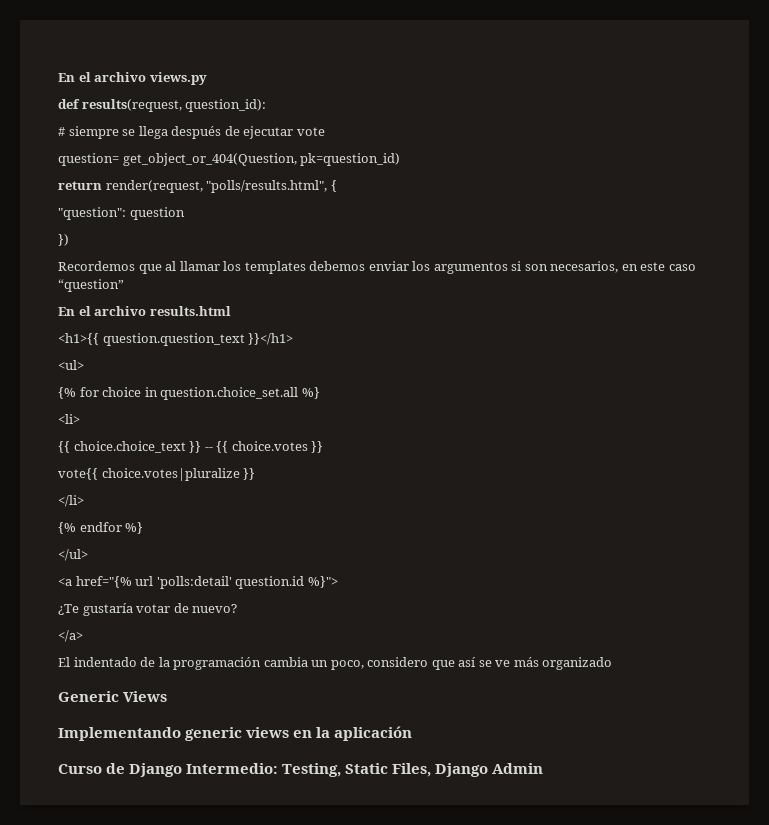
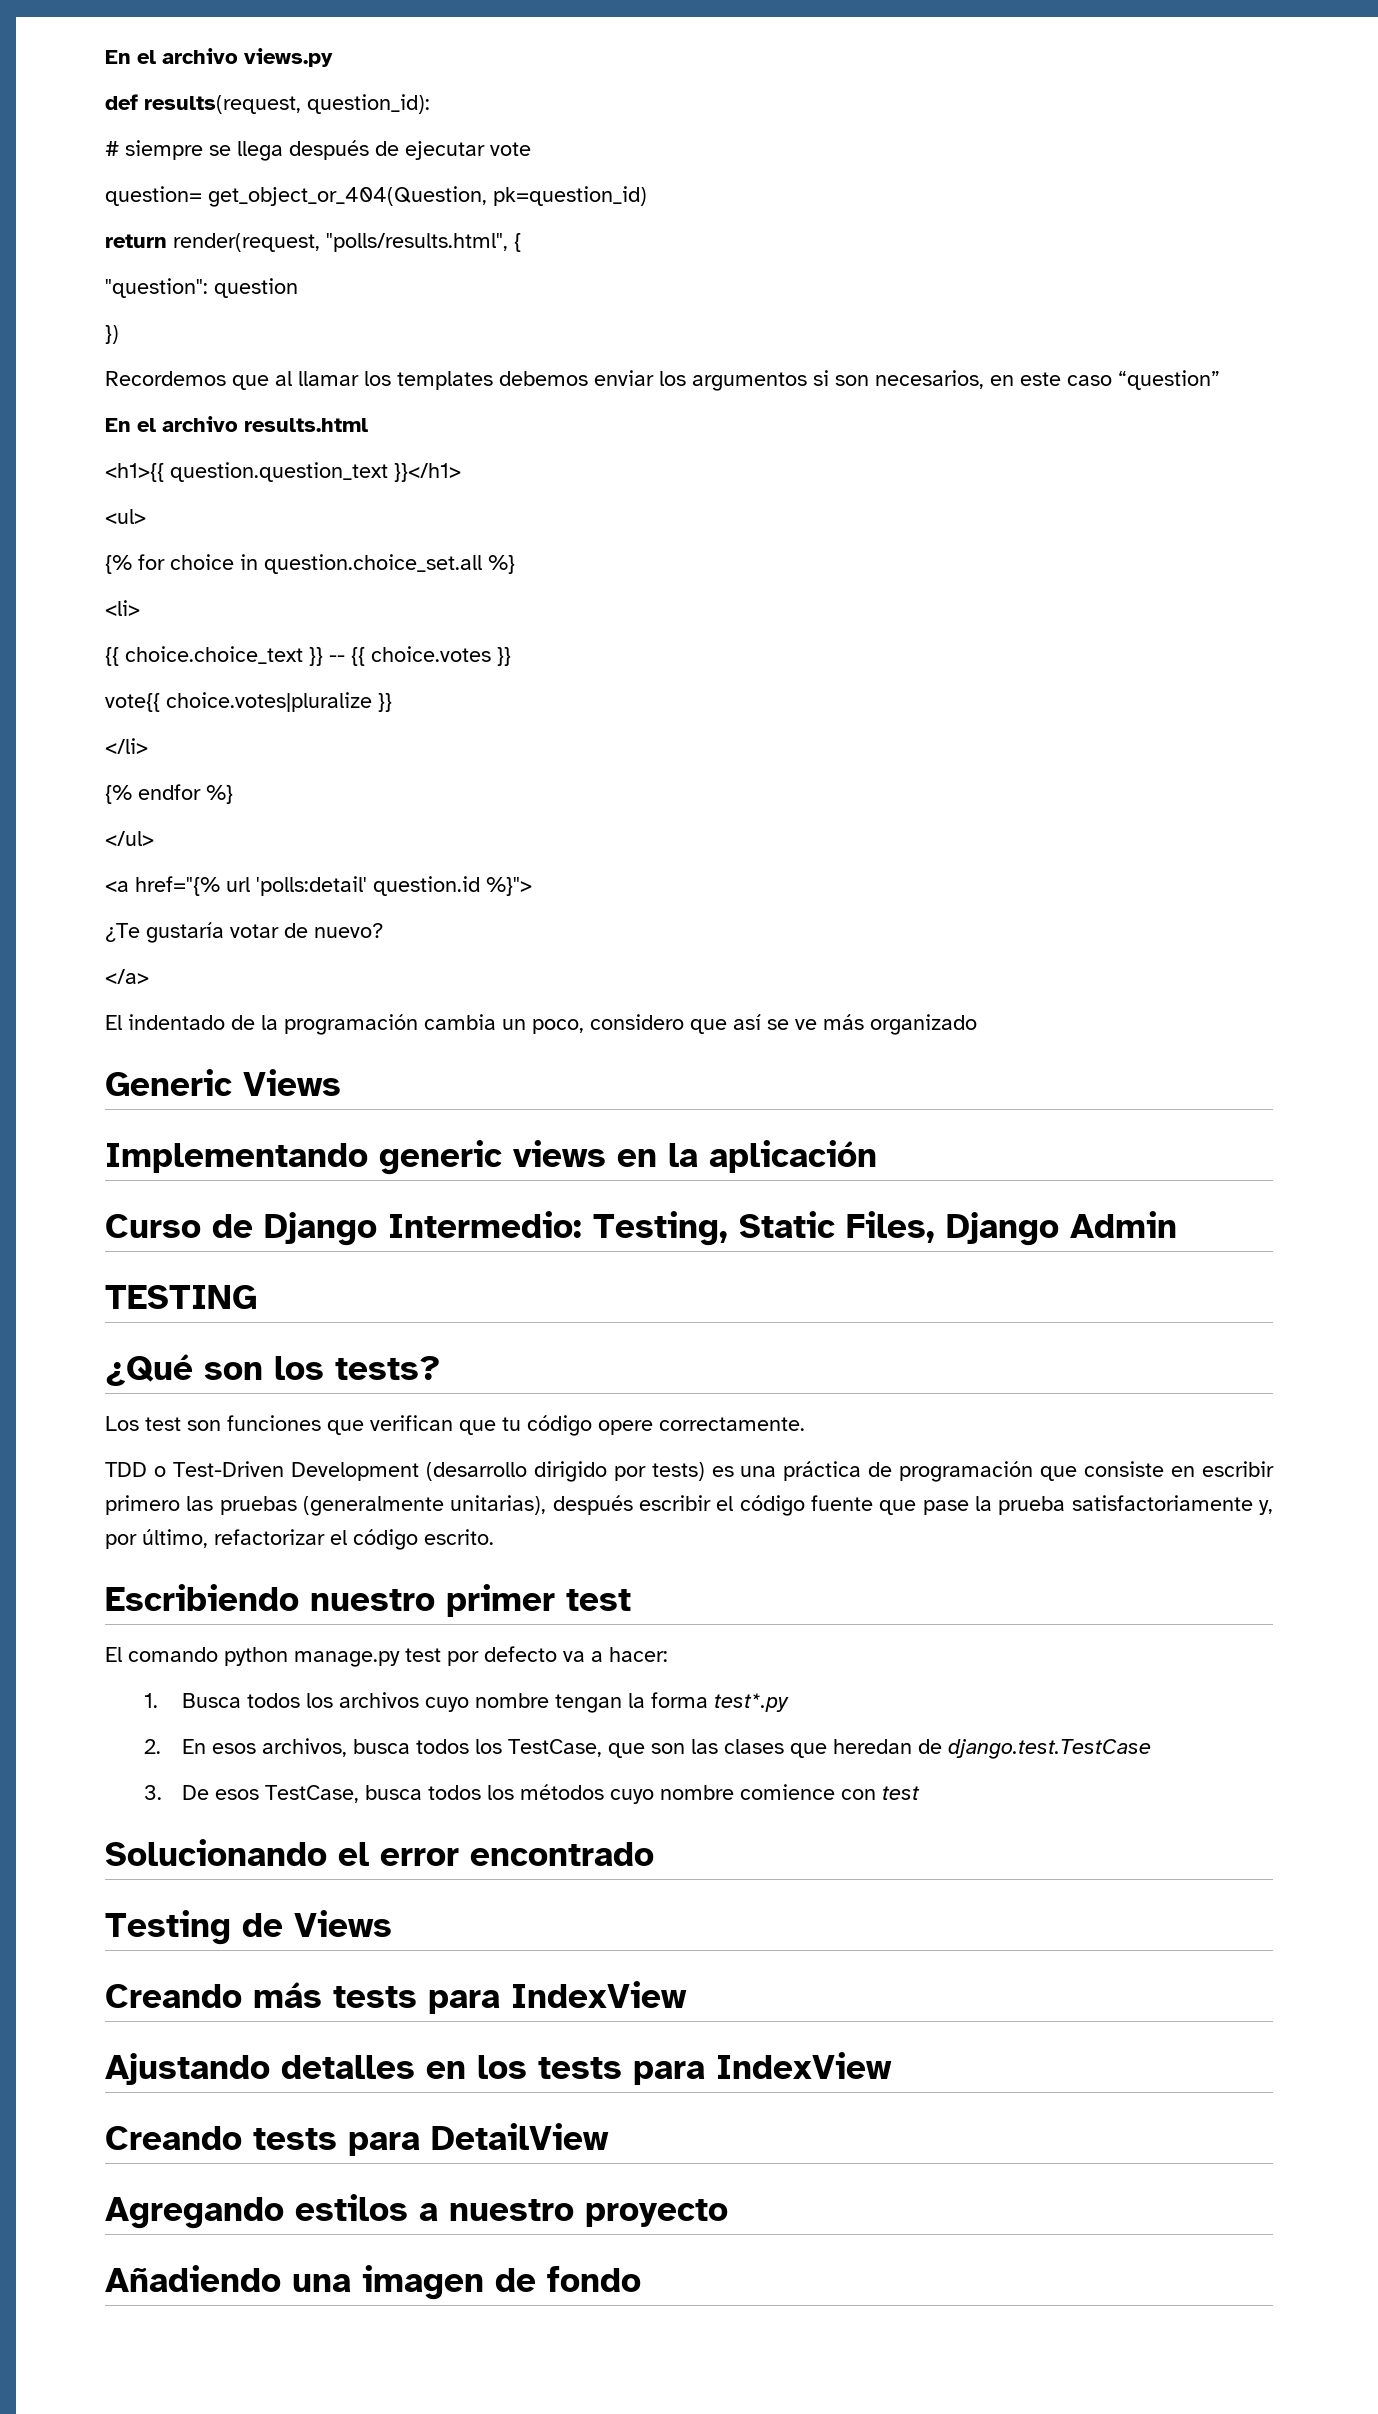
(544, 768) none -> [105,1285,257,1309] [105,1354,440,1386] [105,1415,805,1436] [105,1461,1274,1482] [105,1495,1274,1516] [105,1529,494,1550] [105,1584,631,1617] [105,1646,668,1667] [143,1692,790,1713] [143,1738,1152,1759] [143,1784,921,1804] [105,1839,654,1866] [105,1910,392,1945] [105,1981,687,2014] [105,2052,892,2085] [105,2123,609,2156] [105,2194,728,2229] [105,2265,641,2300] // TESTING // ¿Qué son los tests? // Los test son funciones que verifican que tu código opere correctamente. // TDD o Test-Driven Development (desarrollo dirigido por tests) es una práctica de programación que consiste en escribir primero las pruebas (generalmente unitarias), después escribir el código fuente que pase la prueba satisfactoriamente y, por último, refactorizar el código escrito. // Escribiendo nuestro primer test // El comando python manage.py test por defecto va a hacer: // 1. Busca todos los archivos cuyo nombre tengan la forma test*.py // 2. En esos archivos, busca todos los TestCase, que son las clases que heredan de django.test.TestCase // 3. De esos TestCase, busca todos los métodos cuyo nombre comience con test // Solucionando el error encontrado // Testing de Views // Creando más tests para IndexView // Ajustando detalles en los tests para IndexView // Creando tests para DetailView // Agregando estilos a nuestro proyecto // Añadiendo una imagen de fondo

